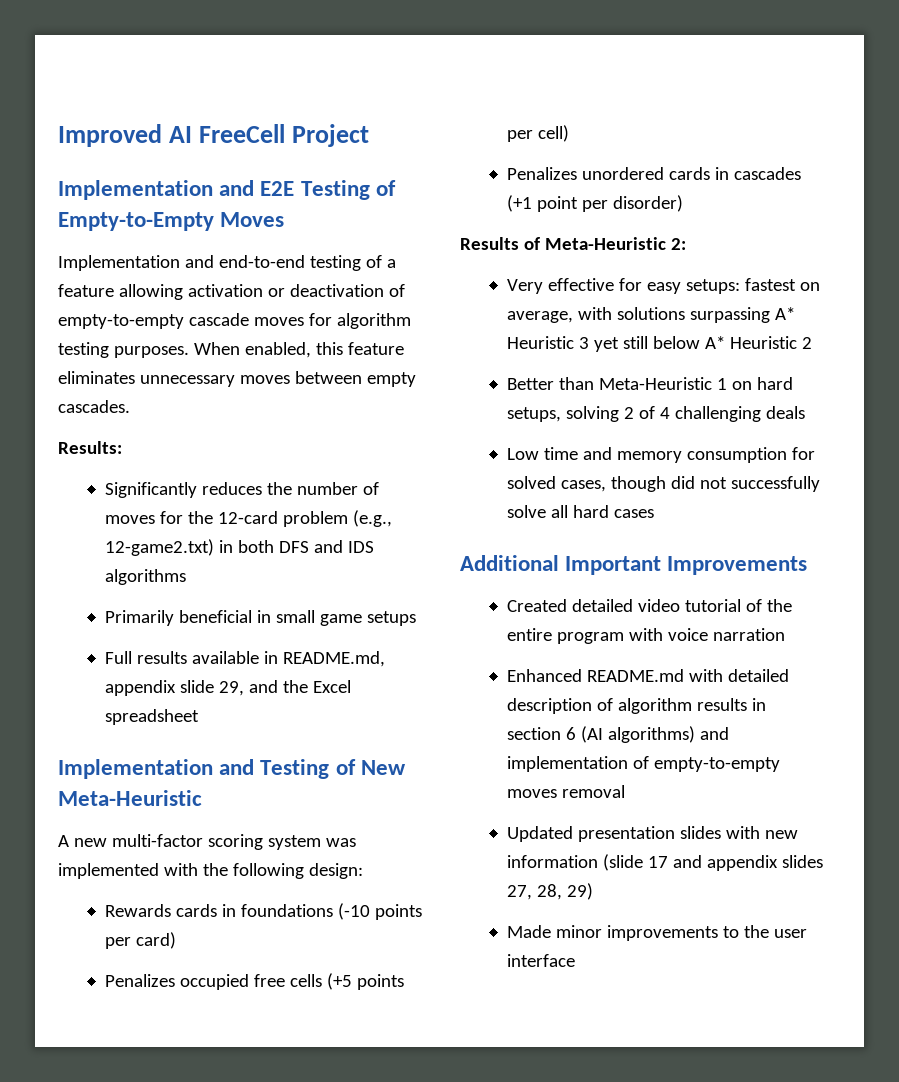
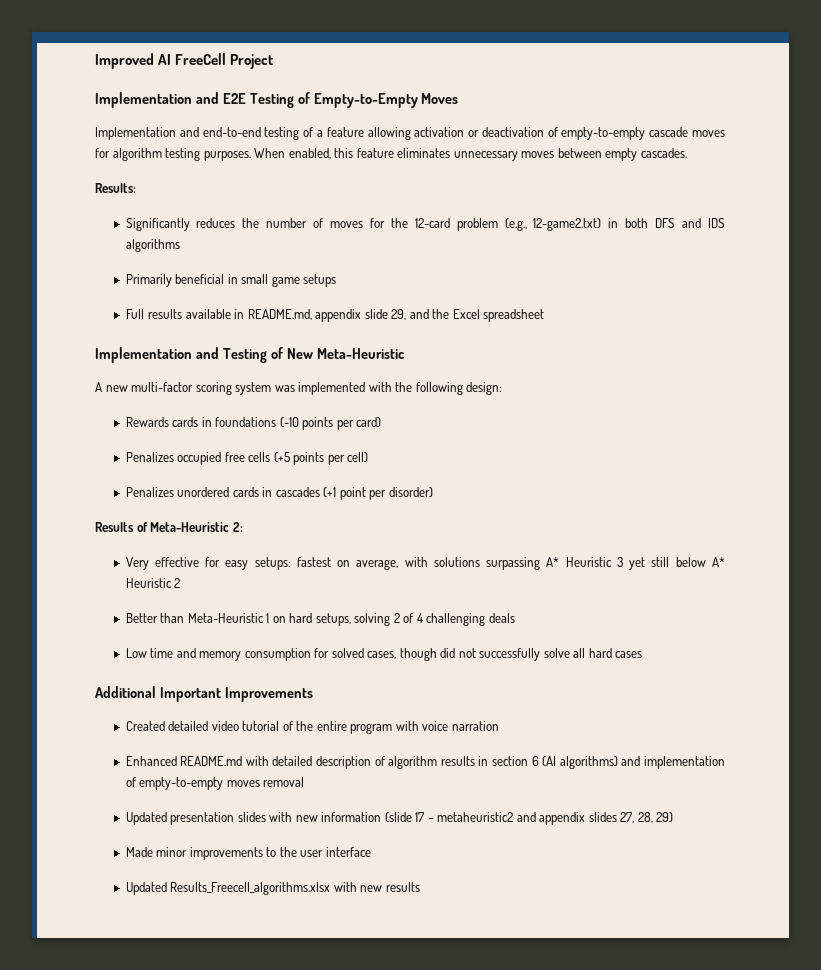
(668, 862) none -> [427,812,514,822] – metaheuristic2
(575, 960) none -> [125,882,420,895] // Updated Results_Freecell_algorithms.xlsx with new results

